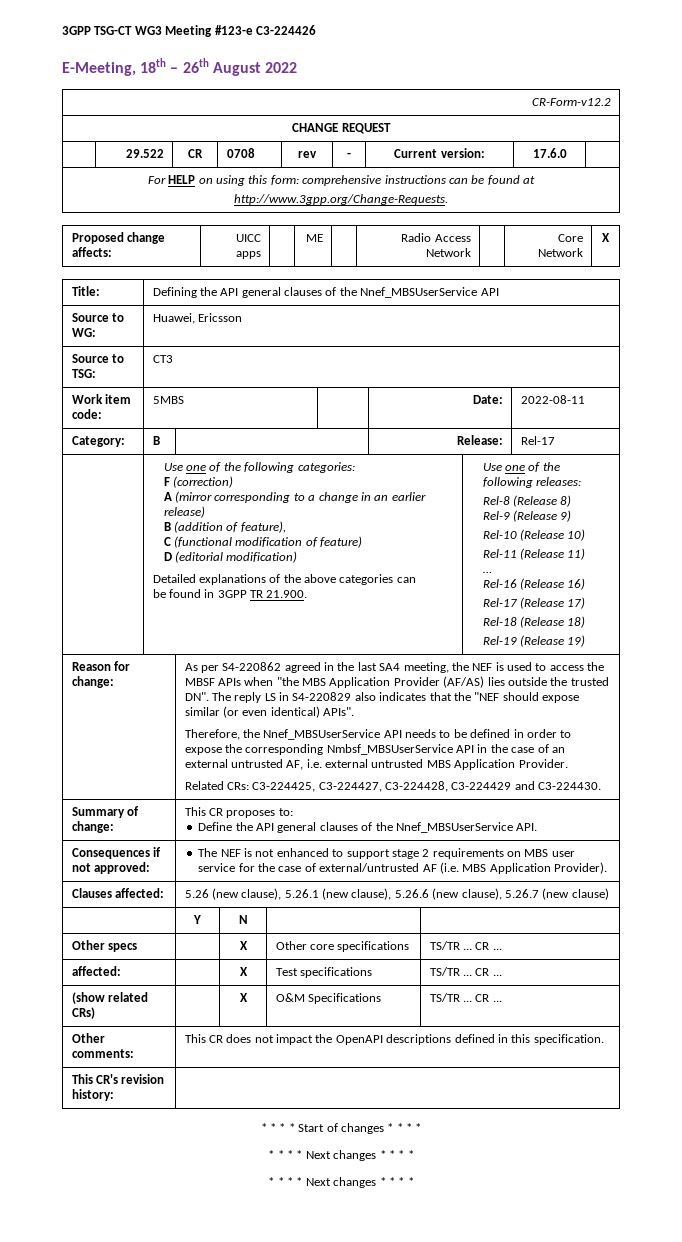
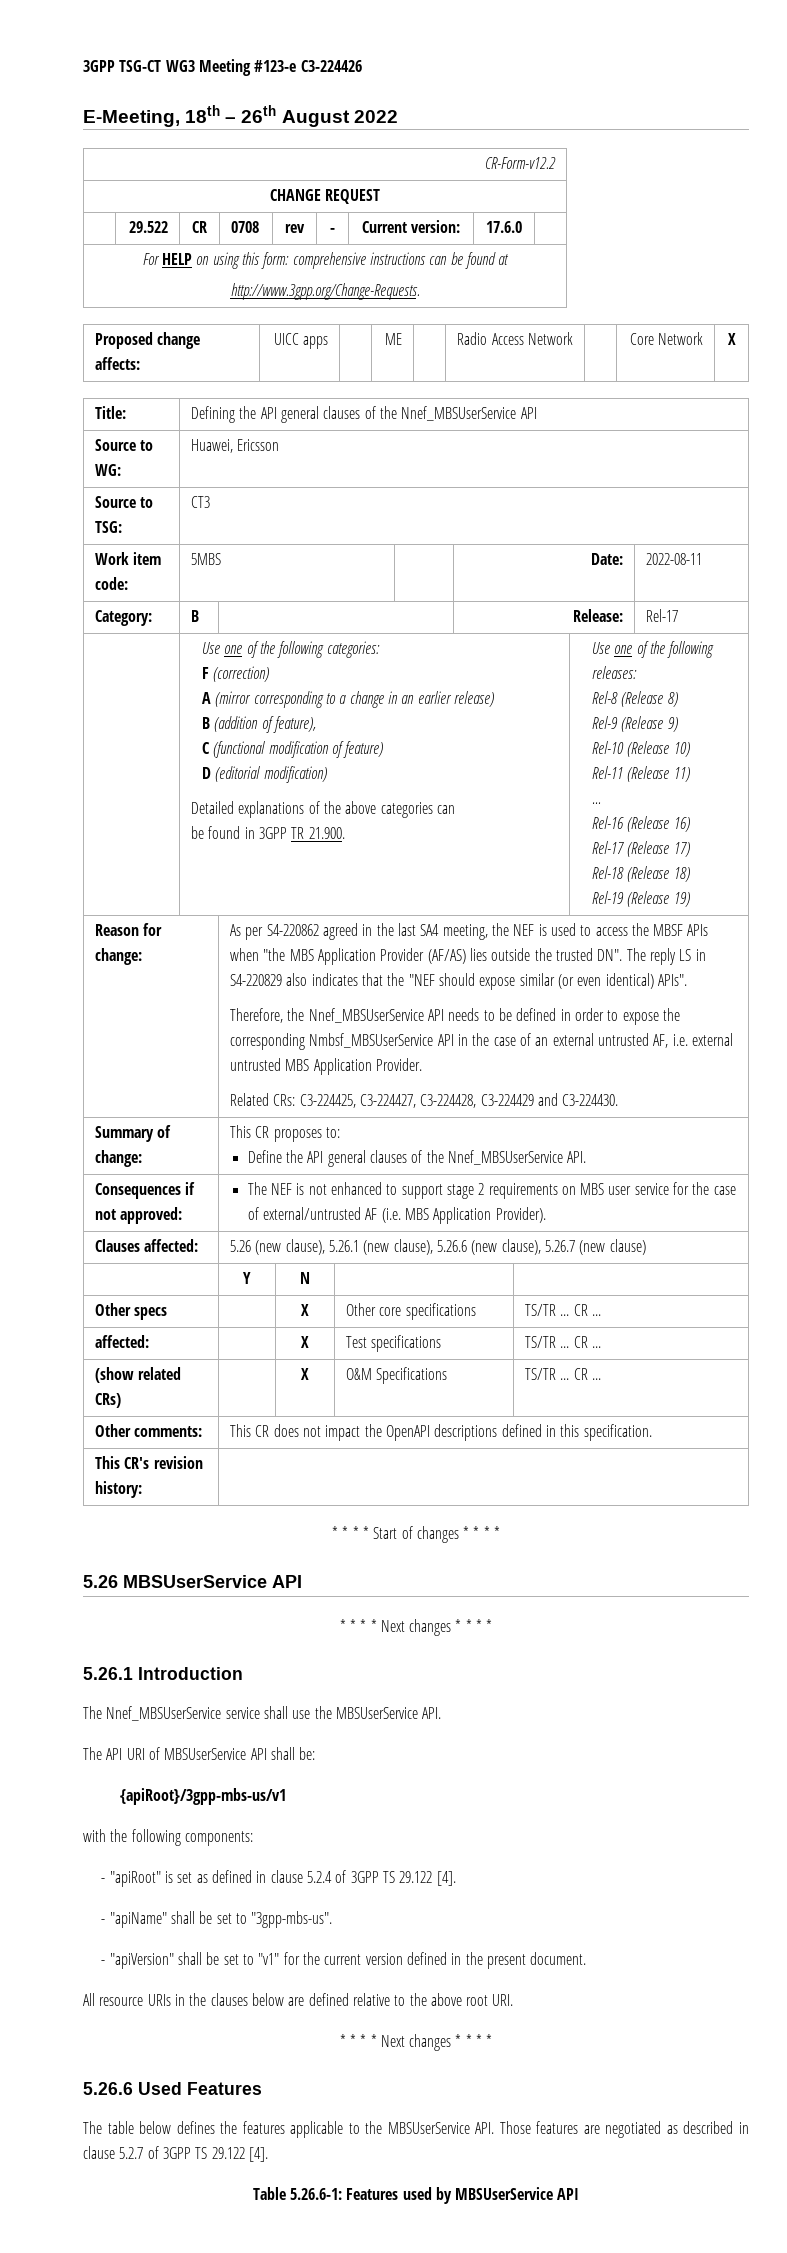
(422, 1127) none -> [83,1575,302,1588] // 5.26 MBSUserService API
(414, 1154) none -> [83,1667,243,1680] [83,1706,442,1721] [83,1747,316,1760] [119,1788,286,1805] [83,1829,253,1846] [101,1870,456,1887] [101,1911,333,1928] [101,1952,587,1969] [83,1993,514,2006] // 5.26.1 Introduction // The Nnef_MBSUserService service shall use the MBSUserService API. // The API URI of MBSUserService API shall be: // {apiRoot}/3gpp-mbs-us/v1 // with the following components: // - "apiRoot" is set as defined in clause 5.2.4 of 3GPP TS 29.122 [4]. // - "apiName" shall be set to "3gpp-mbs-us". // - "apiVersion" shall be set to "v1" for the current version defined in the present document. // All resource URIs in the clauses below are defined relative to the above root URI.
(414, 1181) none -> [83,2082,262,2095] [83,2121,749,2138] [83,2146,268,2162] [252,2187,580,2204] // 5.26.6 Used Features // The table below defines the features applicable to the MBSUserService API. Those features are negotiated as described in clause 5.2.7 of 3GPP TS 29.122 [4]. // Table 5.26.6-1: Features used by MBSUserService API

